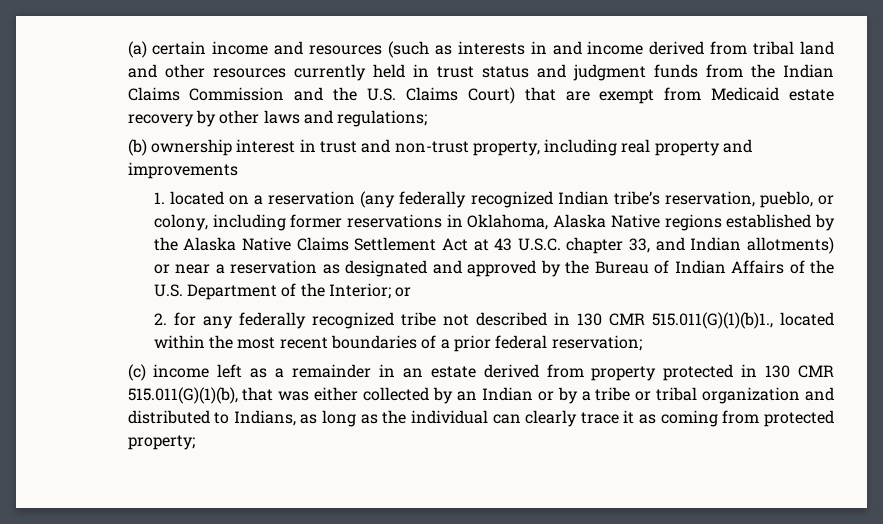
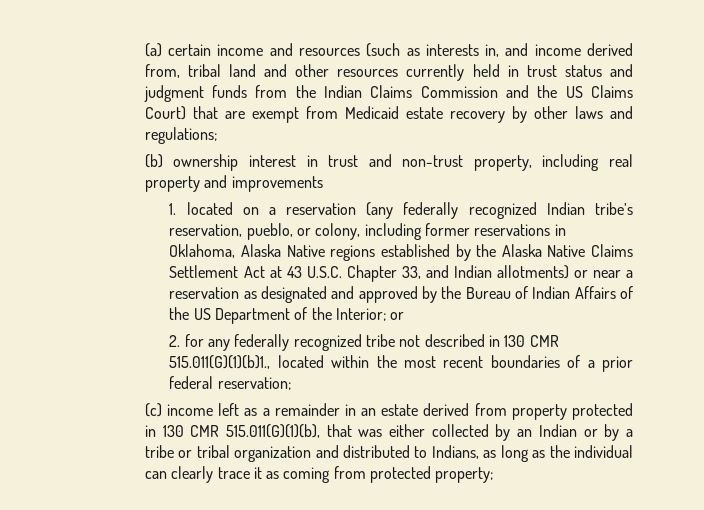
[530,41,547,54] in -> [485,44,500,57] in,
[710,41,748,55] from -> [144,64,180,78] from,
[367,88,397,101] U.S. -> [565,86,583,98] US
[566,237,624,254] chapter -> [346,265,397,282] Chapter
[153,284,183,297] U.S. -> [193,308,211,320] US

